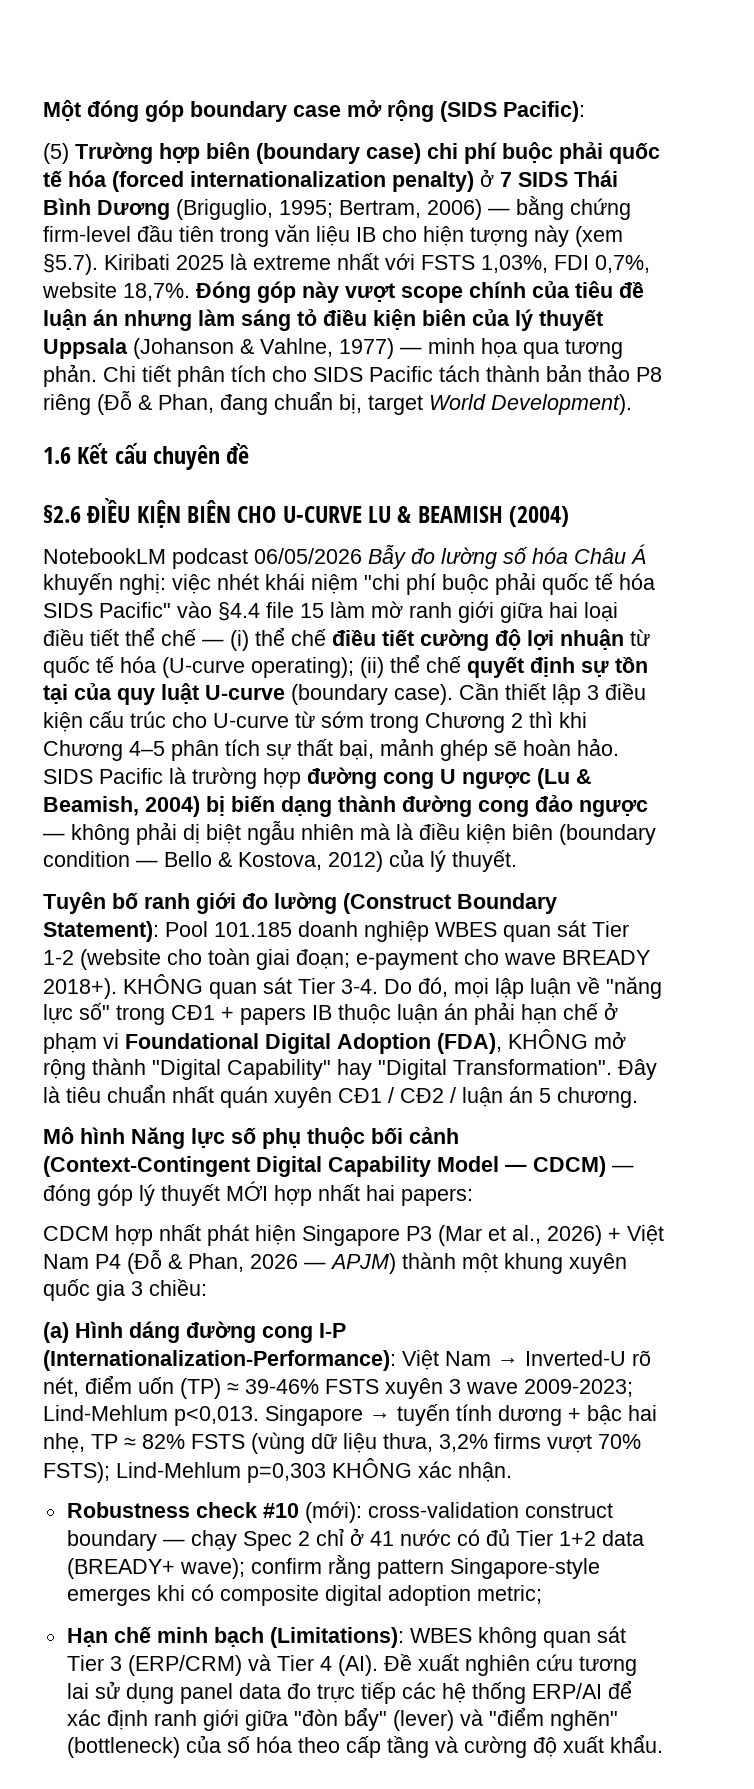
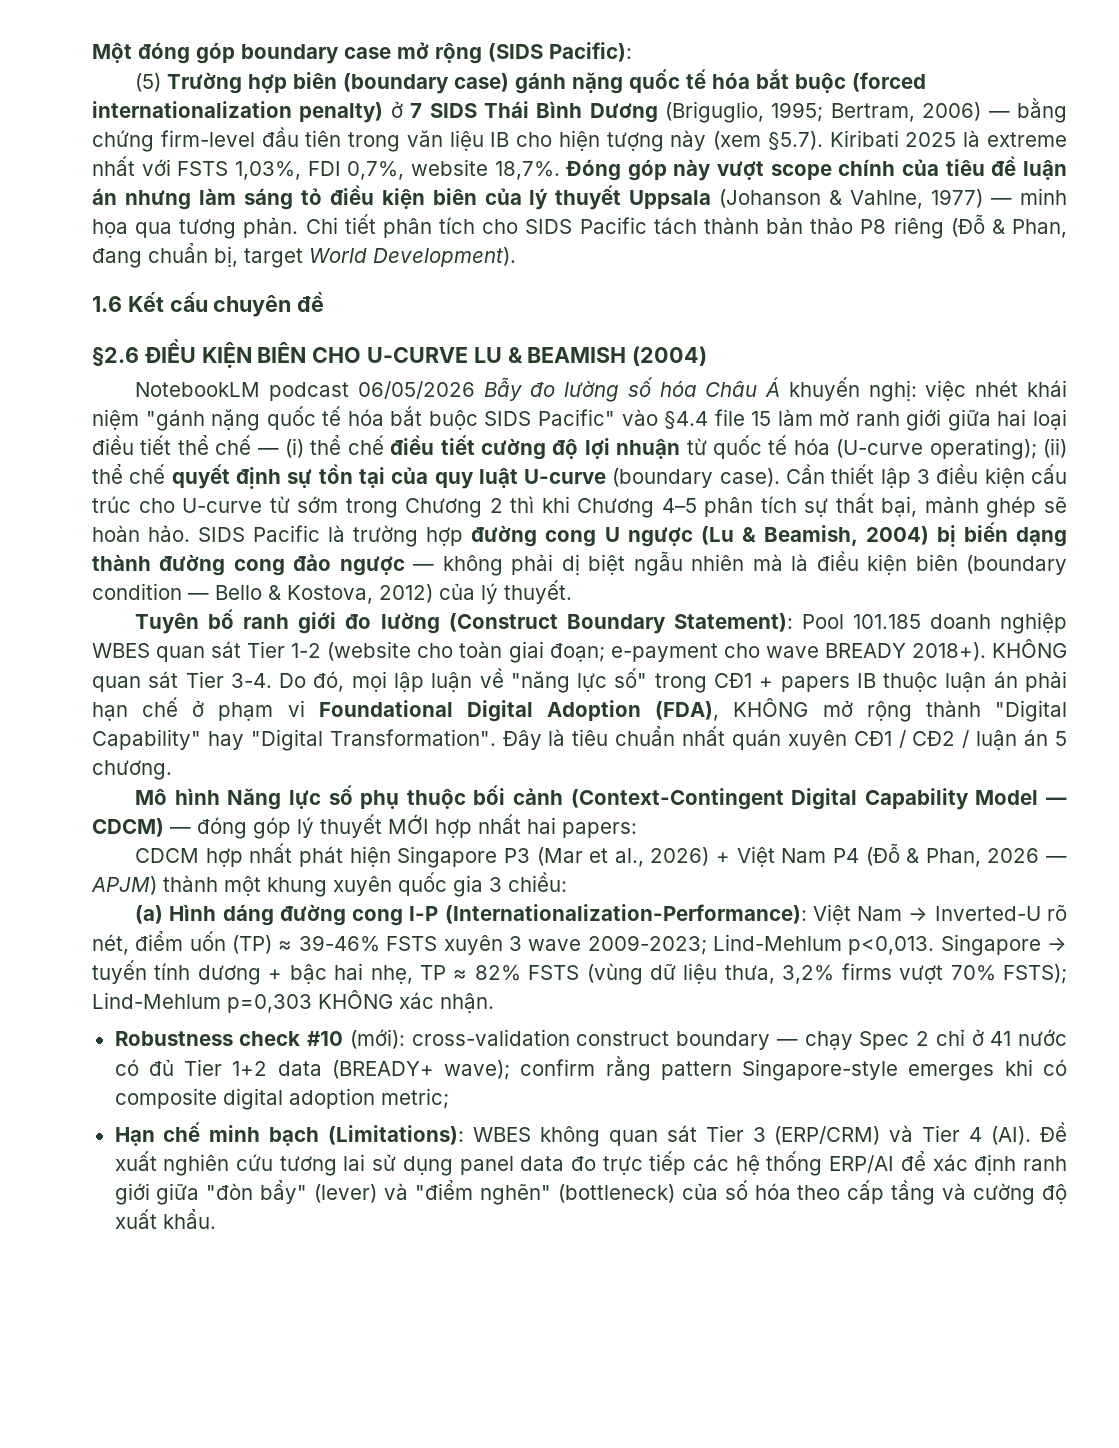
[427,142,660,164] [43,170,107,187] chi phí buộc phải quốc tế hóa -> [515,69,847,94] gánh nặng quốc tế hóa bắt buộc
[364,572,655,595] "chi phí buộc phải quốc tế hóa -> [145,406,478,431] "gánh nặng quốc tế hóa bắt buộc

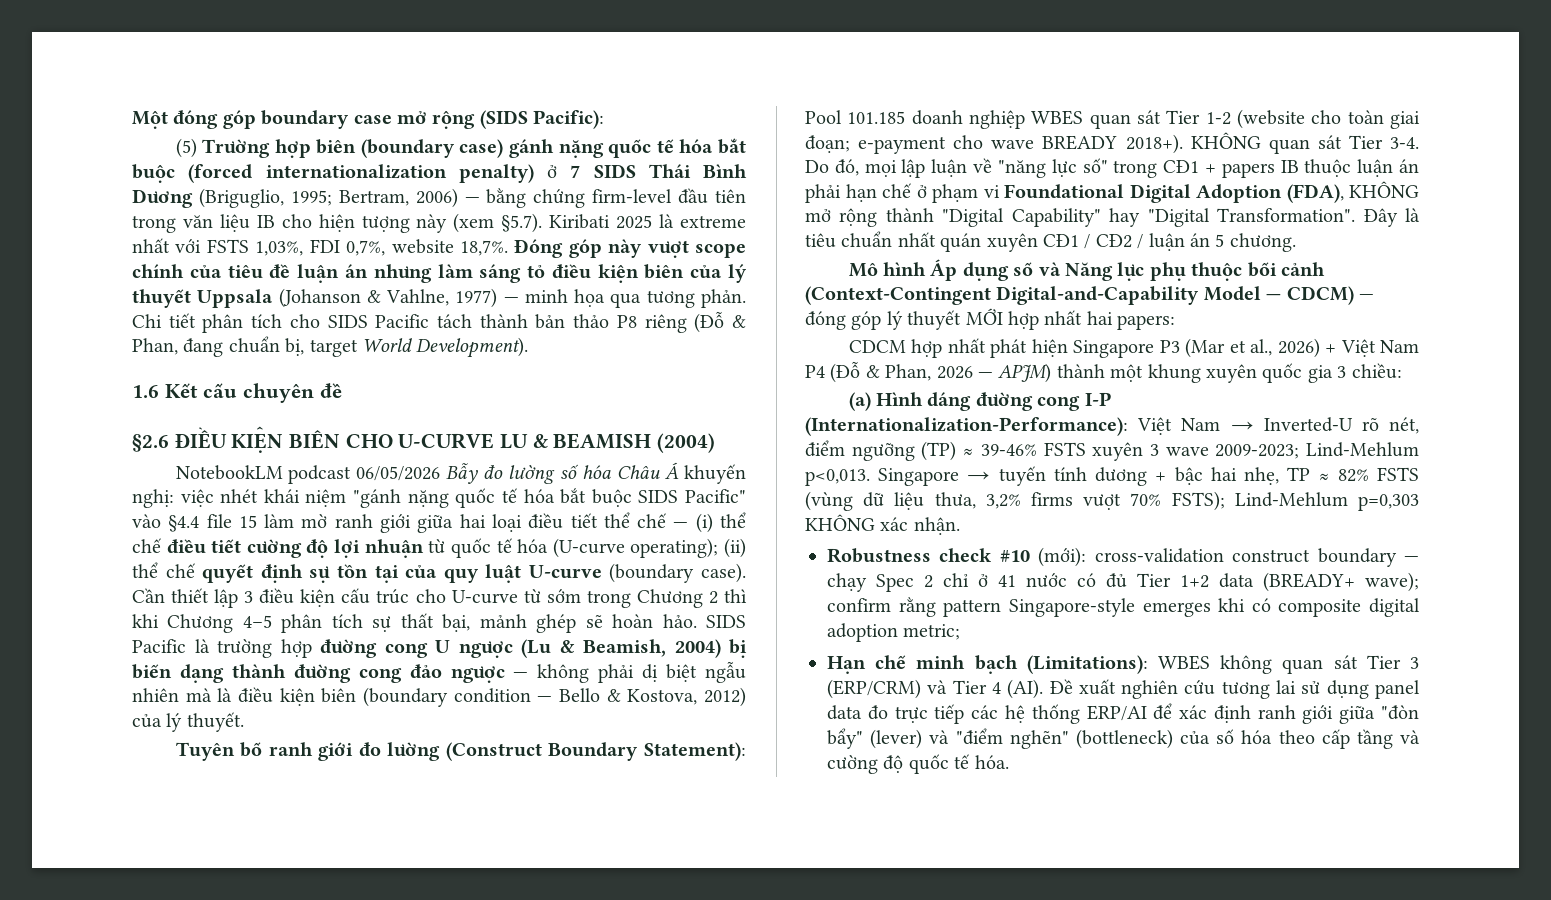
(220, 796) none -> [930,259,1061,281] Áp dụng số và
[328,785,353,805] số -> (1145, 271) none
[791,788,969,810] Digital Capability -> [996,286,1200,305] Digital-and-Capability
[189,931,226,951] uốn -> [851,442,915,461] ngưỡng
[114,1209,216,1229] xuất khẩu. -> [908,754,1009,774] quốc tế hóa.

